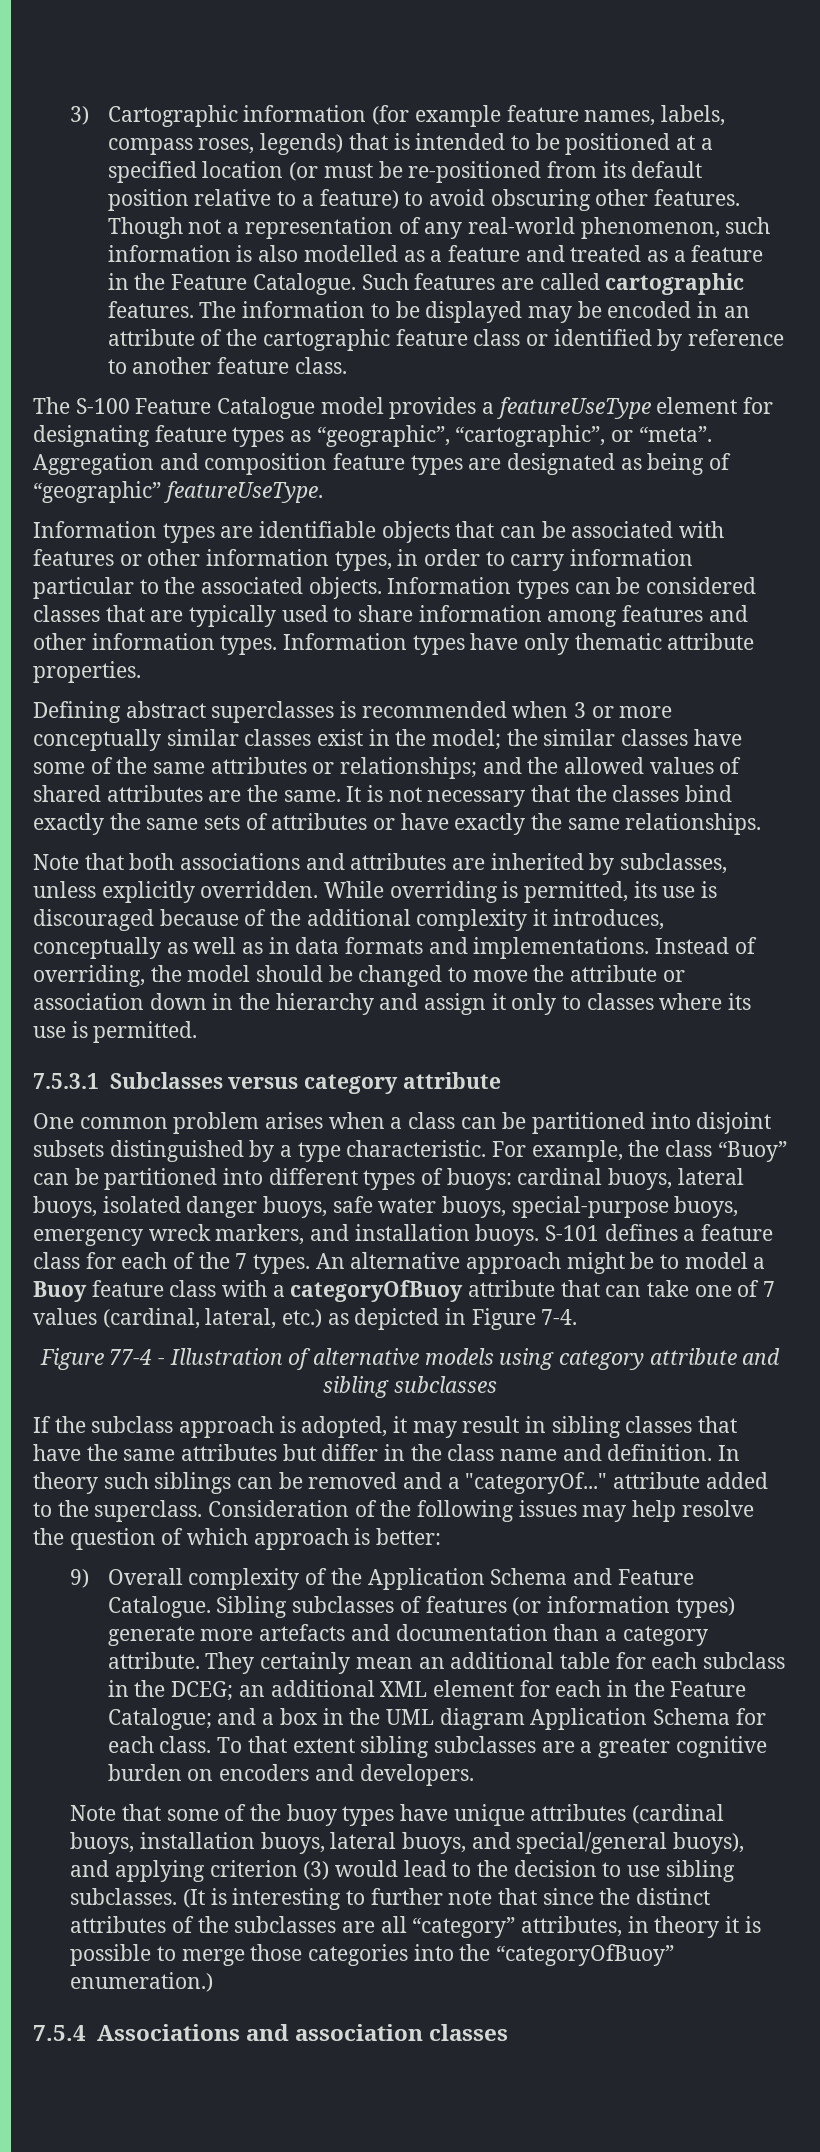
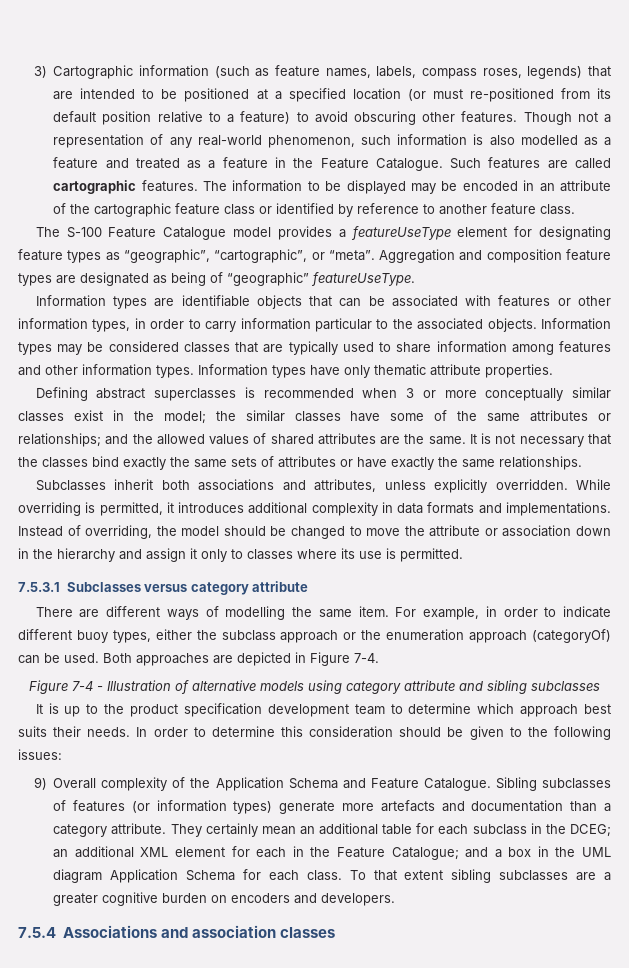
[372,105,501,127] (for example -> [214,66,270,78] (such as
[393,133,410,150] is -> [53,91,74,100] are
[378,161,403,178] be -> (463, 94) none
[574,582,611,594] can -> [57,344,83,355] may
[33,853,124,870] Note that -> [35,479,154,491] Subclasses inherit
[350,853,728,875] attributes are inherited by subclasses, -> [314,479,377,492] attributes,
[633,881,718,898] [33,909,664,931] [33,937,264,959] its use is discouraged because of the additional complexity it introduces, conceptually as well as -> [166,502,378,516] it introduces additional complexity
[33,1112,772,1134] [33,1140,787,1162] [33,1168,744,1190] [33,1196,739,1218] [33,1224,774,1246] [33,1252,766,1274] [33,1280,776,1302] [33,1308,349,1329] One common problem arises when a class can be partitioned into disjoint subsets distinguished by a type characteristic. For example, the class “Buoy” can be partitioned into different types of buoys: cardinal buoys, lateral buoys, isolated danger buoys, safe water buoys, special-purpose buoys, emergency wreck markers, and installation buoys. S-101 defines a feature class for each of the 7 types. An alternative approach might be to model a Buoy feature class with a categoryOfBuoy attribute that can take one of 7 values (cardinal, lateral, etc.) as -> [35,606,611,620] [18,629,612,643] [18,653,233,666] There are different ways of modelling the same item. For example, in order to indicate different buoy types, either the subclass approach or the enumeration approach (categoryOf) can be used. Both approaches are
[109,1349,153,1365] 77-4 -> [72,681,93,691] 7-4
[33,1416,738,1438] [33,1444,741,1461] [33,1472,768,1494] [33,1500,754,1522] [33,1528,442,1550] If the subclass approach is adopted, it may result in sibling classes that have the same attributes but differ in the class name and definition. In theory such siblings can be removed and a "categoryOf..." attribute added to the superclass. Consideration of the following issues may help resolve the question of which approach is better: -> [35,703,611,717] [18,726,612,740] [18,749,62,760] It is up to the product specification development team to determine which approach best suits their needs. In order to determine this consideration should be given to the following issues:
[70,1804,725,1826] [70,1832,745,1854] [70,1860,735,1882] [70,1888,711,1910] [70,1916,761,1938] [70,1944,675,1966] [70,1972,214,1992] // Note that some of the buoy types have unique attributes (cardinal buoys, installation buoys, lateral buoys, and special/general buoys), and applying criterion (3) would lead to the decision to use sibling subclasses. (It is interesting to further note that since the distinct attributes of the subclasses are all “category” attributes, in theory it is possible to merge those categories into the “categoryOfBuoy” enumeration.) -> (396, 899) none

